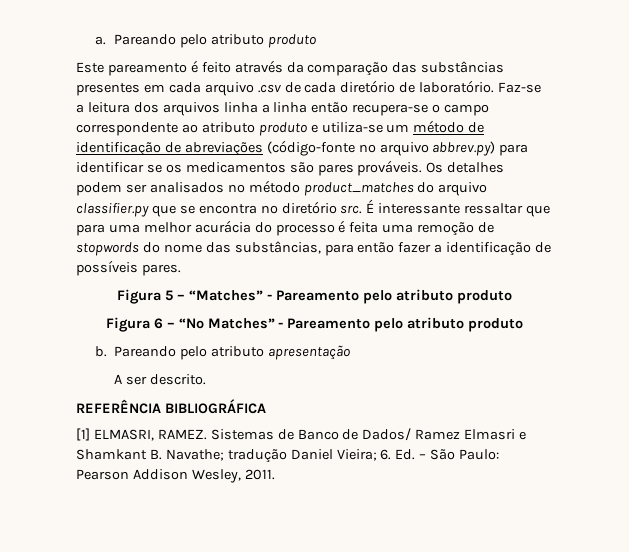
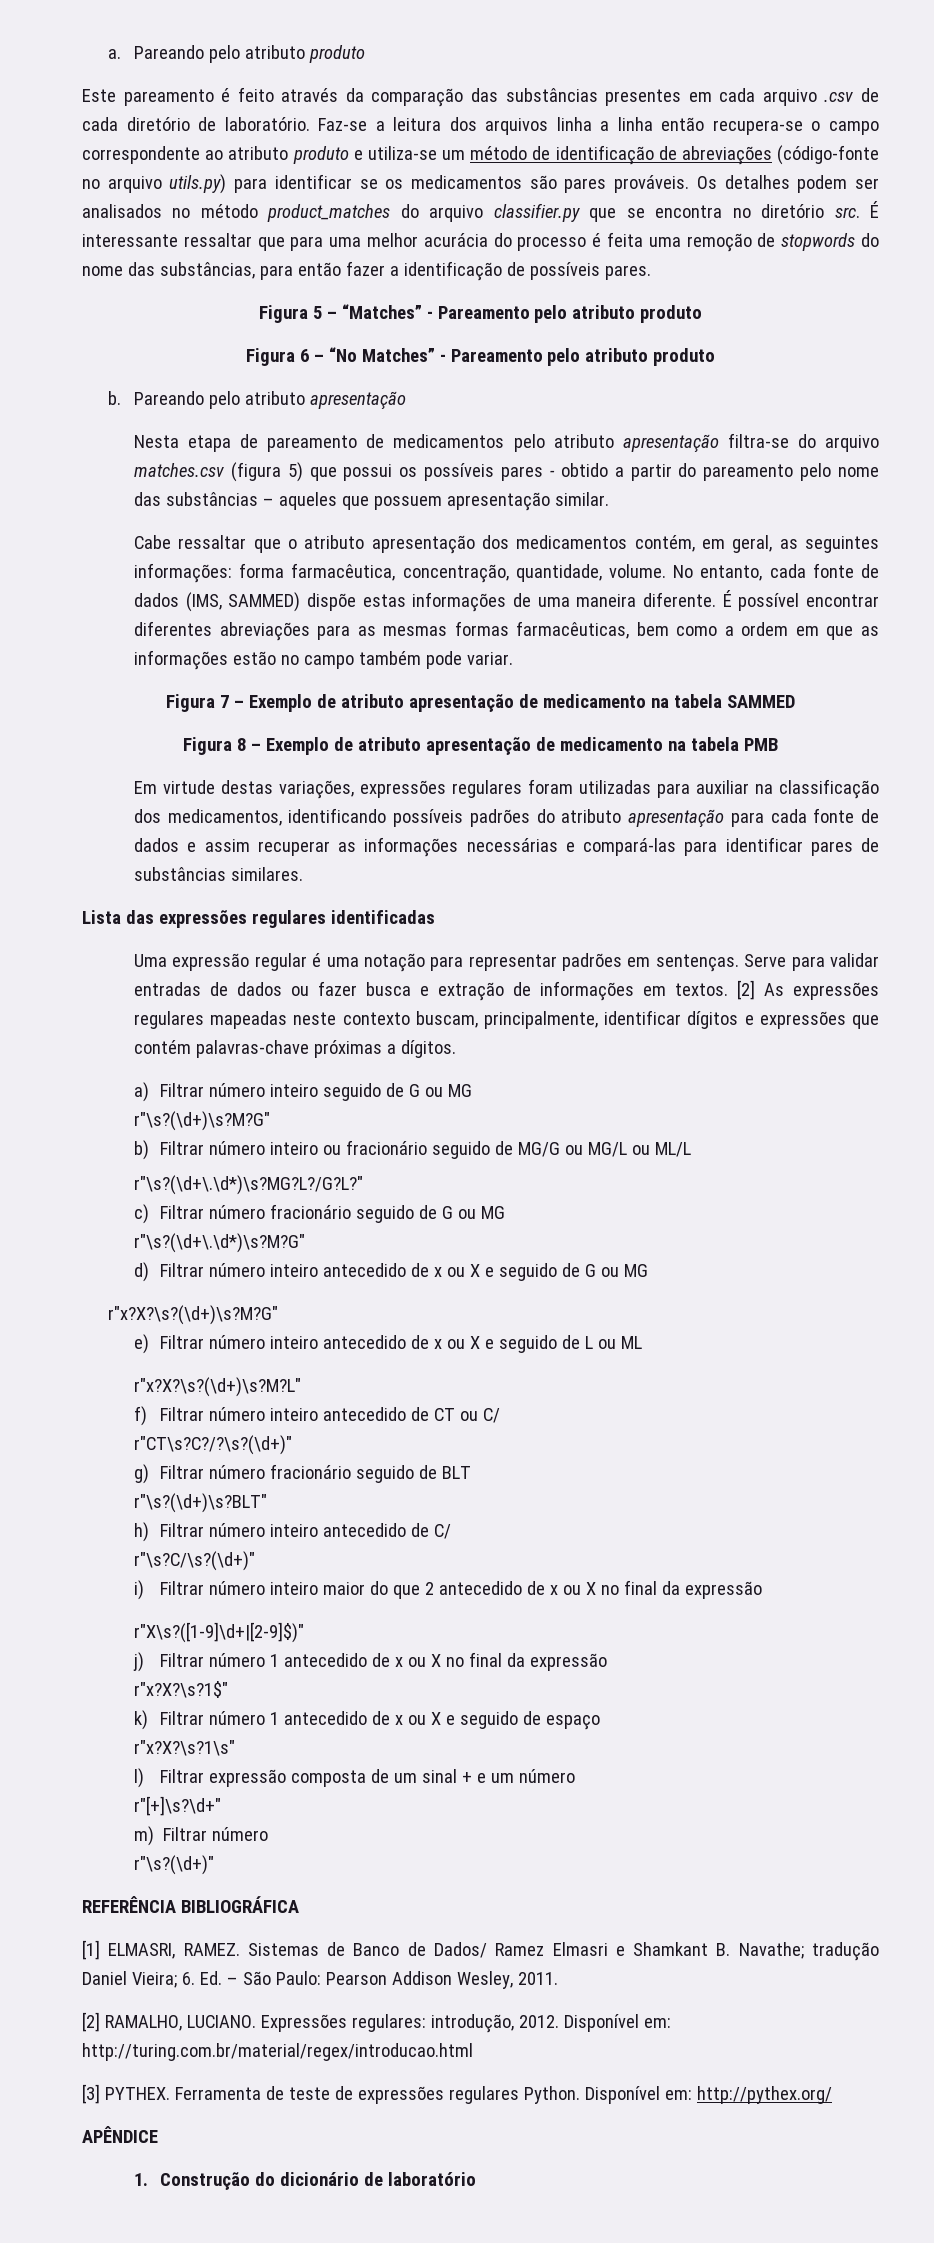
[432,141,496,156] abbrev.py) -> [169,174,227,194] utils.py)
[114,374,206,385] A ser descrito. -> [134,433,879,452] [134,462,880,482] [134,492,609,511] [134,535,880,554] [134,563,879,583] [134,590,879,612] [134,621,879,641] [134,650,513,670] [166,694,795,712] [183,737,778,755] [134,779,879,799] [134,808,879,827] [134,837,879,857] [134,867,304,881] [82,910,435,928] [134,953,879,972] [134,980,880,1001] [134,1010,879,1029] [134,1040,457,1058] [134,1082,472,1102] [134,1111,271,1131] [134,1140,691,1160] [134,1175,364,1195] [134,1204,505,1224] [134,1233,306,1253] [134,1262,648,1282] [108,1305,279,1325] [134,1334,642,1354] [134,1377,302,1397] [134,1406,500,1426] [134,1435,293,1455] [134,1464,472,1484] [134,1493,268,1513] [134,1522,452,1542] [134,1551,256,1571] [134,1580,762,1600] [134,1622,305,1643] [133,1652,607,1672] [134,1681,229,1698] [134,1710,600,1730] [134,1740,236,1756] [134,1768,575,1788] [134,1796,222,1816] [134,1826,269,1846] [134,1855,215,1875] Nesta etapa de pareamento de medicamentos pelo atributo apresentação filtra-se do arquivo matches.csv (figura 5) que possui os possíveis pares - obtido a partir do pareamento pelo nome das substâncias – aqueles que possuem apresentação similar. // Cabe ressaltar que o atributo apresentação dos medicamentos contém, em geral, as seguintes informações: forma farmacêutica, concentração, quantidade, volume. No entanto, cada fonte de dados (IMS, SAMMED) dispõe estas informações de uma maneira diferente. É possível encontrar diferentes abreviações para as mesmas formas farmacêuticas, bem como a ordem em que as informações estão no campo também pode variar. // Figura 7 – Exemplo de atributo apresentação de medicamento na tabela SAMMED // Figura 8 – Exemplo de atributo apresentação de medicamento na tabela PMB // Em virtude destas variações, expressões regulares foram utilizadas para auxiliar na classificação dos medicamentos, identificando possíveis padrões do atributo apresentação para cada fonte de dados e assim recuperar as informações necessárias e compará-las para identificar pares de substâncias similares. // Lista das expressões regulares identificadas // Uma expressão regular é uma notação para representar padrões em sentenças. Serve para validar entradas de dados ou fazer busca e extração de informações em textos. [2] As expressões regulares mapeadas neste contexto buscam, principalmente, identificar dígitos e expressões que contém palavras-chave próximas a dígitos. // a) Filtrar número inteiro seguido de G ou MG // r"\s?(\d+)\s?M?G" // b) Filtrar número inteiro ou fracionário seguido de MG/G ou MG/L ou ML/L // r"\s?(\d+\.\d*)\s?MG?L?/G?L?" // c) Filtrar número fracionário seguido de G ou MG // r"\s?(\d+\.\d*)\s?M?G" // d) Filtrar número inteiro antecedido de x ou X e seguido de G ou MG // r"x?X?\s?(\d+)\s?M?G" // e) Filtrar número inteiro antecedido de x ou X e seguido de L ou ML // r"x?X?\s?(\d+)\s?M?L" // f) Filtrar número inteiro antecedido de CT ou C/ // r"CT\s?C?/?\s?(\d+)" // g) Filtrar número fracionário seguido de BLT // r"\s?(\d+)\s?BLT" // h) Filtrar número inteiro antecedido de C/ // r"\s?C/\s?(\d+)" // i) Filtrar número inteiro maior do que 2 antecedido de x ou X no final da expressão // r"X\s?([1-9]\d+|[2-9]$)" // j) Filtrar número 1 antecedido de x ou X no final da expressão // r"x?X?\s?1$" // k) Filtrar número 1 antecedido de x ou X e seguido de espaço // r"x?X?\s?1\s" // l) Filtrar expressão composta de um sinal + e um número // r"[+]\s?\d+" // m) Filtrar número // r"\s?(\d+)"
(275, 474) none -> [82,2012,671,2033] [82,2043,473,2061] [82,2084,832,2104] [82,2126,158,2143] [134,2172,477,2190] // [2] RAMALHO, LUCIANO. Expressões regulares: introdução, 2012. Disponível em: http://turing.com.br/material/regex/introducao.html // [3] PYTHEX. Ferramenta de teste de expressões regulares Python. Disponível em: http://pythex.org/ // APÊNDICE // 1. Construção do dicionário de laboratório

